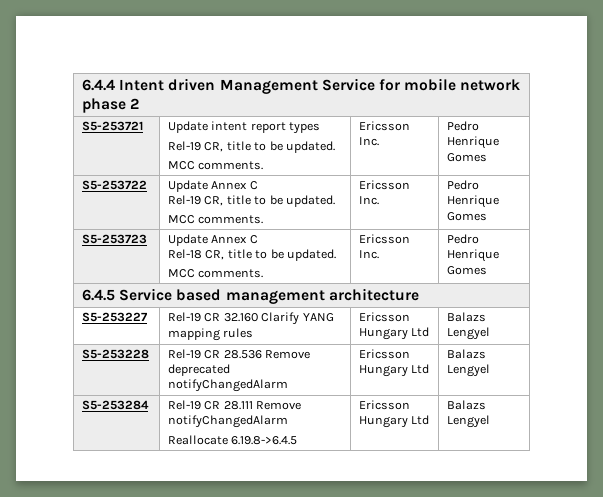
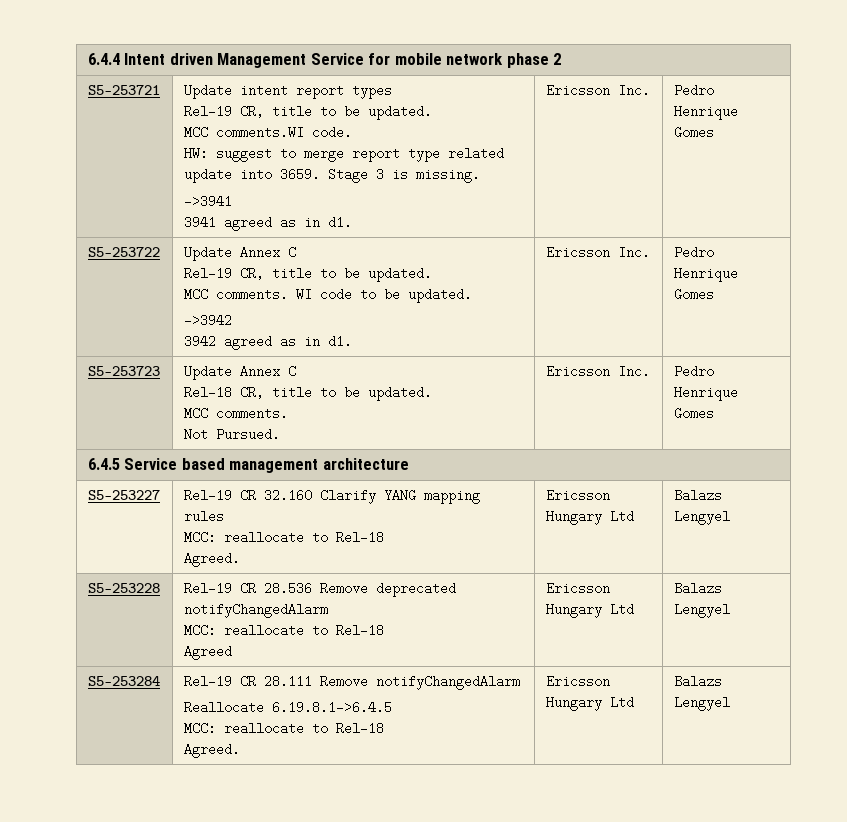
[198,161,264,170] comments. -> [215,126,352,139] [183,147,504,162] [183,168,480,183] [183,195,232,208] [183,216,352,231] comments.WI code. // HW: suggest to merge report type related update into 3659. Stage 3 is missing. // ->3941 // 3941 agreed as in d1.
(264, 219) none -> [295,288,472,303] [183,314,232,327] [183,335,352,350] WI code to be updated. // ->3942 // 3942 agreed as in d1.
(264, 273) none -> [183,428,280,441] // Not Pursued.
(254, 333) none -> [183,531,384,544] [183,552,240,567] // MCC: reallocate to Rel-18 // Agreed.
(289, 385) none -> [183,624,384,637] [183,645,232,660] // MCC: reallocate to Rel-18 // Agreed
[231,436,298,445] 6.19.8->6.4.5 -> [271,701,392,714] [183,722,384,735] [183,743,240,758] 6.19.8.1->6.4.5 // MCC: reallocate to Rel-18 // Agreed.

